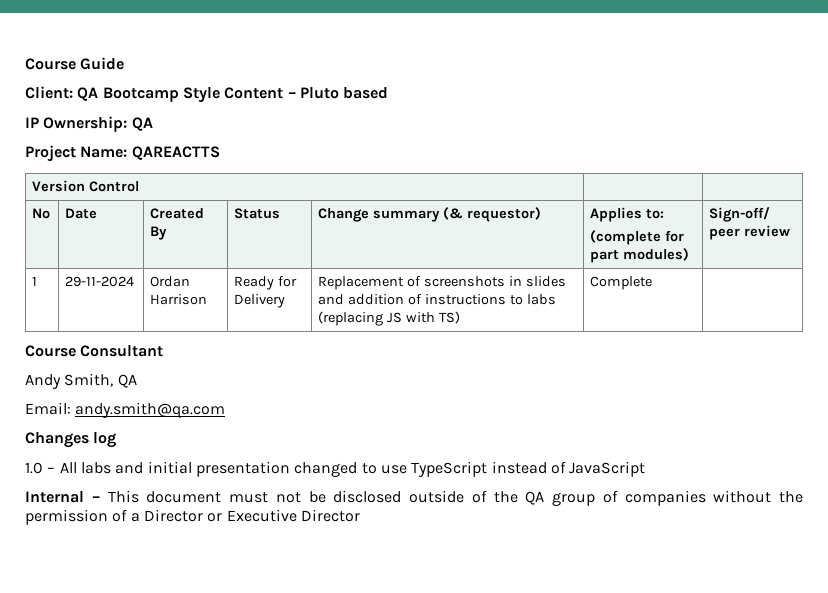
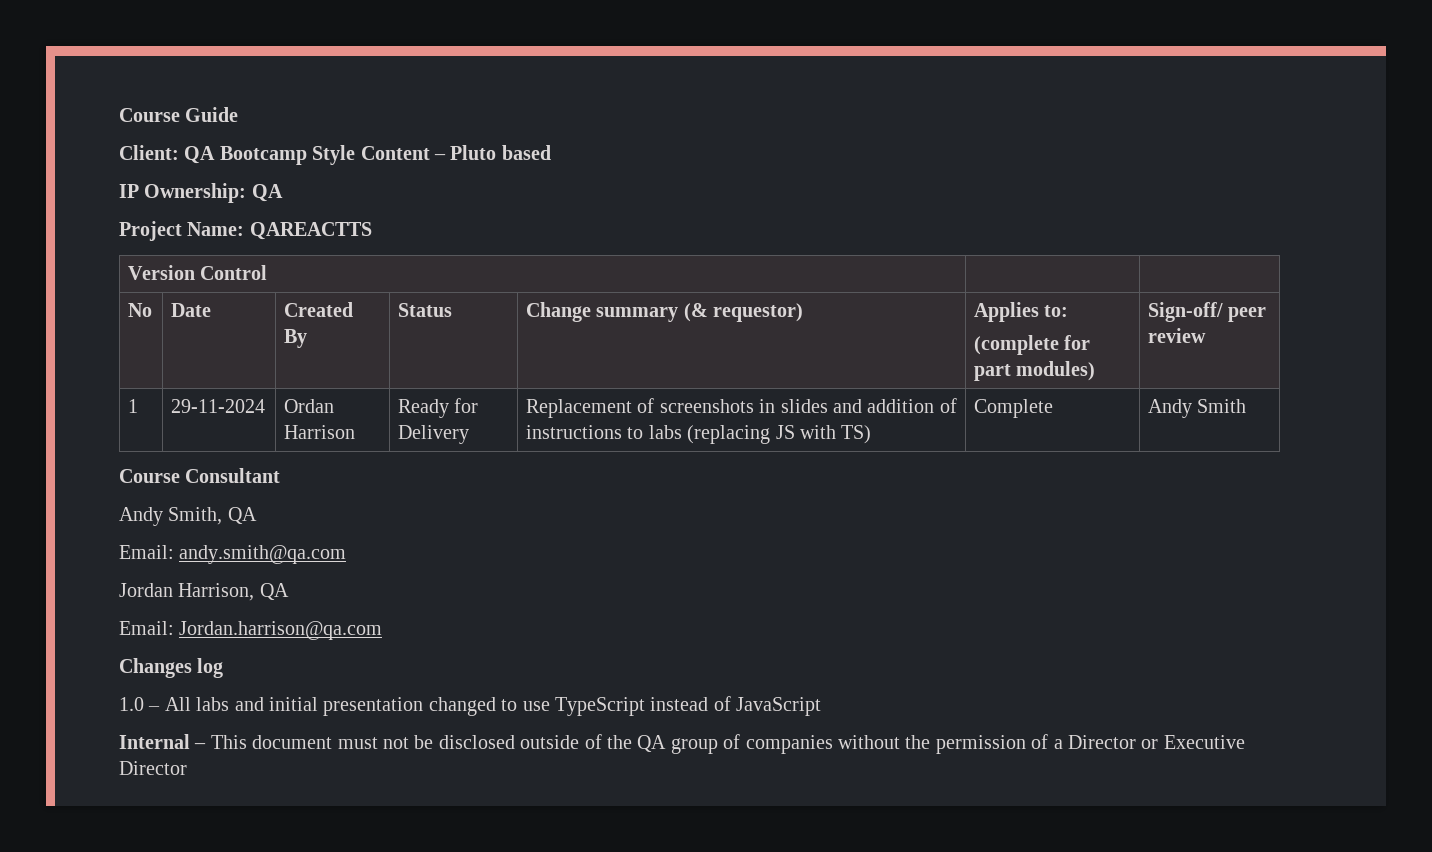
(653, 283) none -> [1148,399,1247,418] Andy Smith
(226, 410) none -> [119,583,289,601] [119,621,383,640] // Jordan Harrison, QA // Email: Jordan.harrison@qa.com

